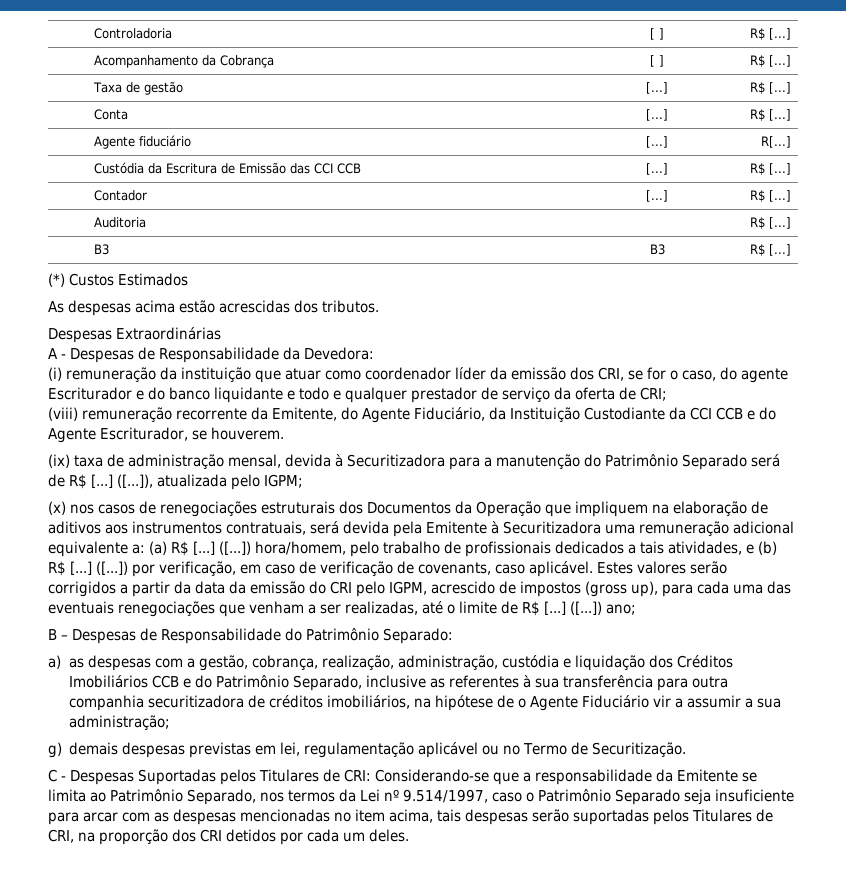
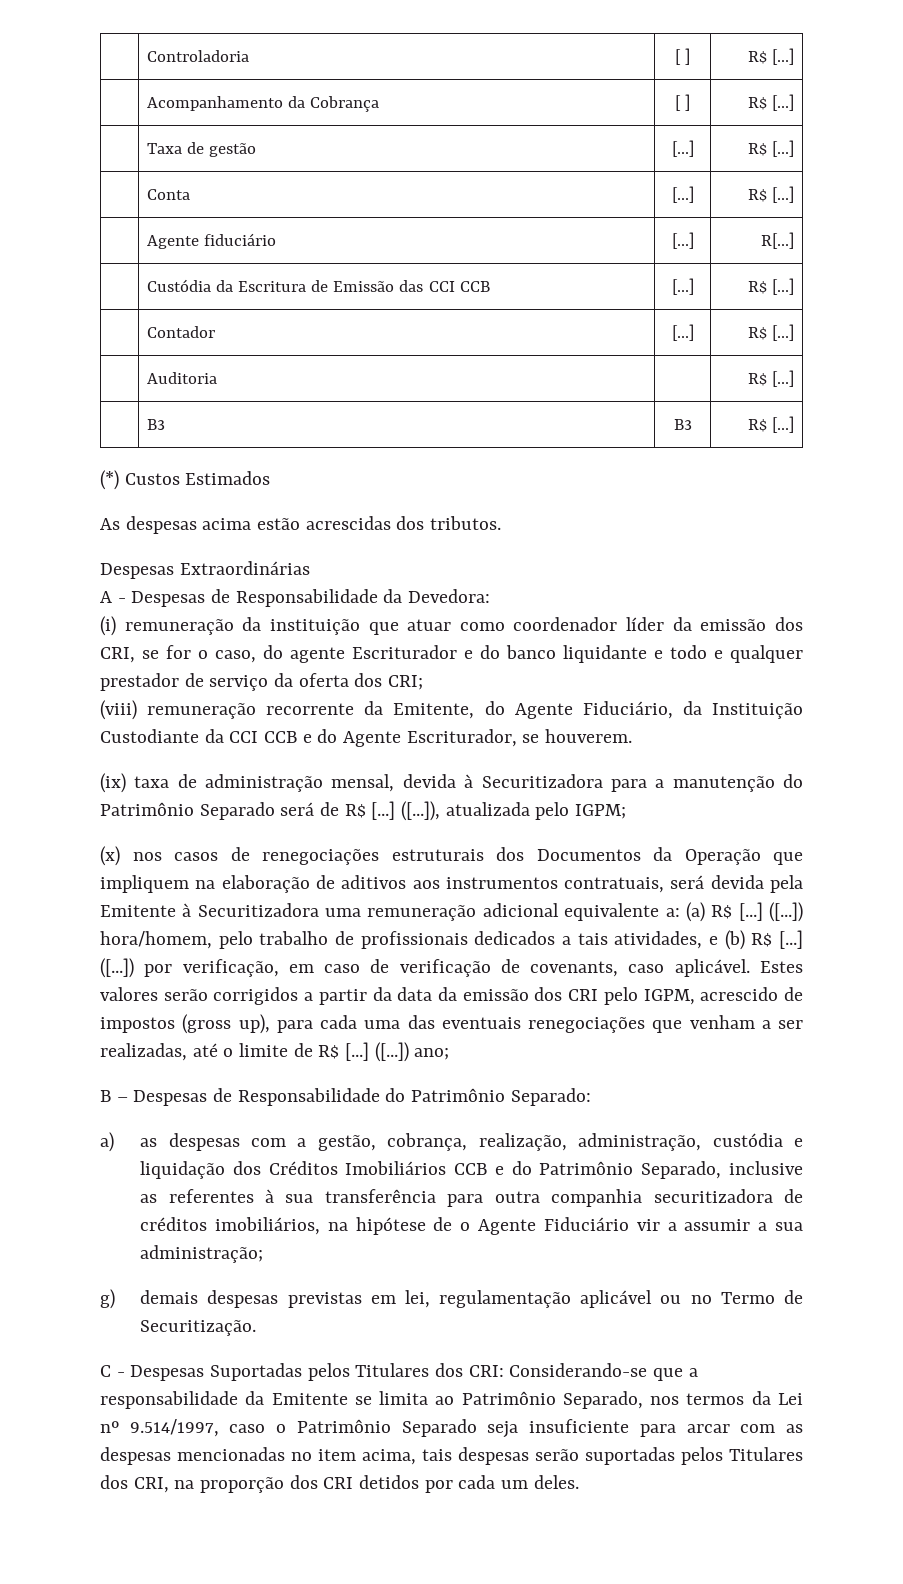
[619,387,636,400] de -> [354,673,383,687] dos
[309,581,326,594] do -> [534,987,563,1001] dos
[323,769,340,782] de -> [435,1363,464,1377] dos
[756,809,773,822] de -> [100,1475,128,1489] dos

